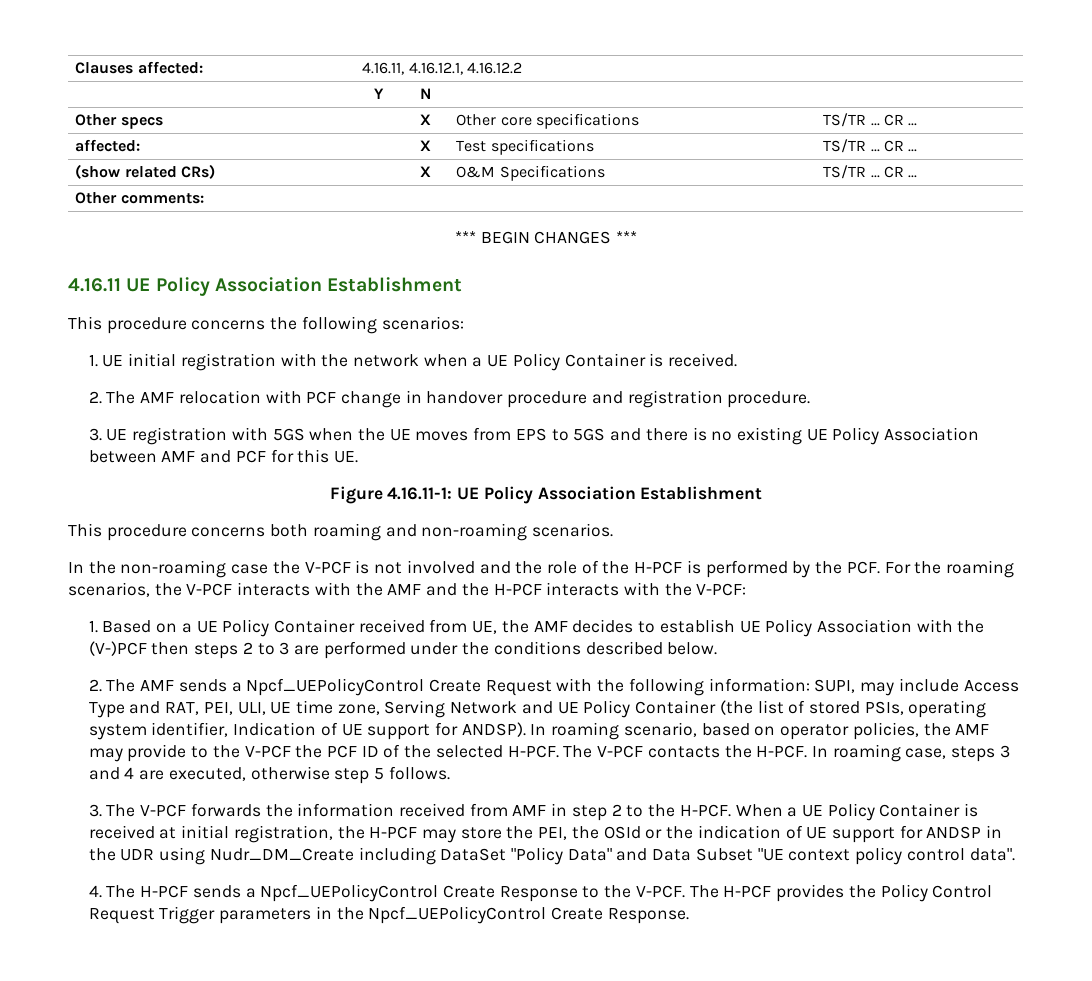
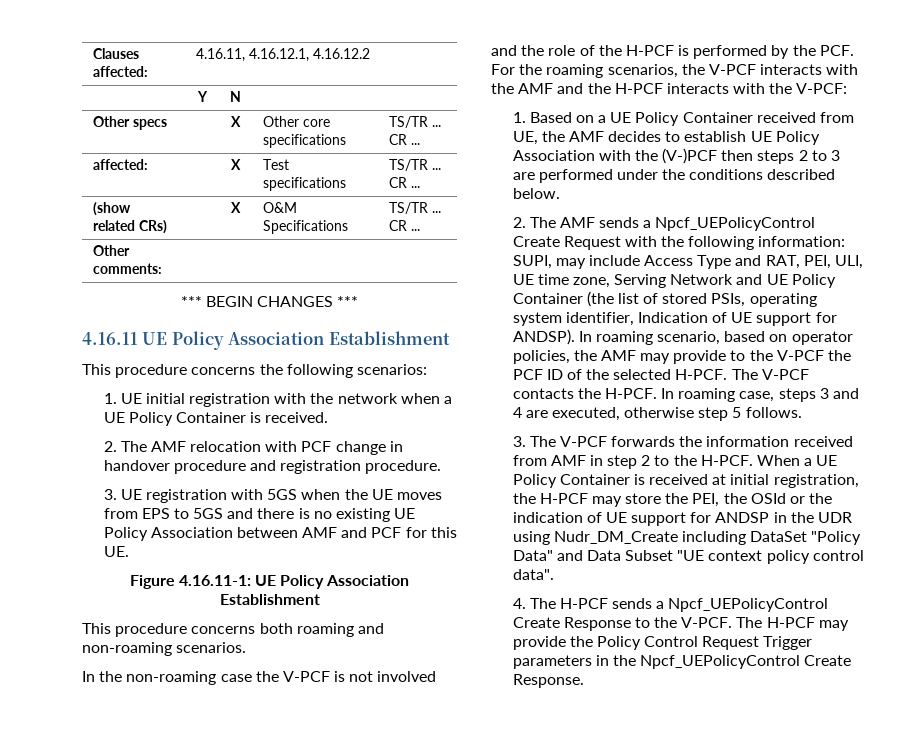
[776,884,845,902] provides -> [818,620,849,631] [512,636,566,650] may provide

